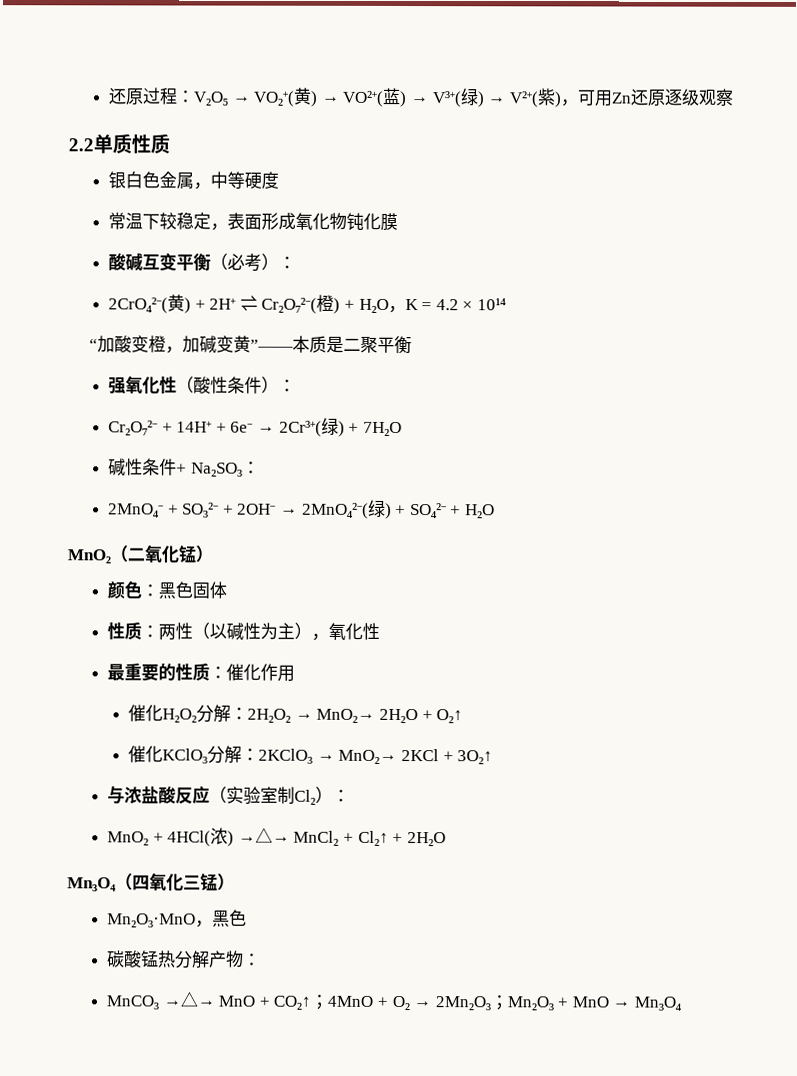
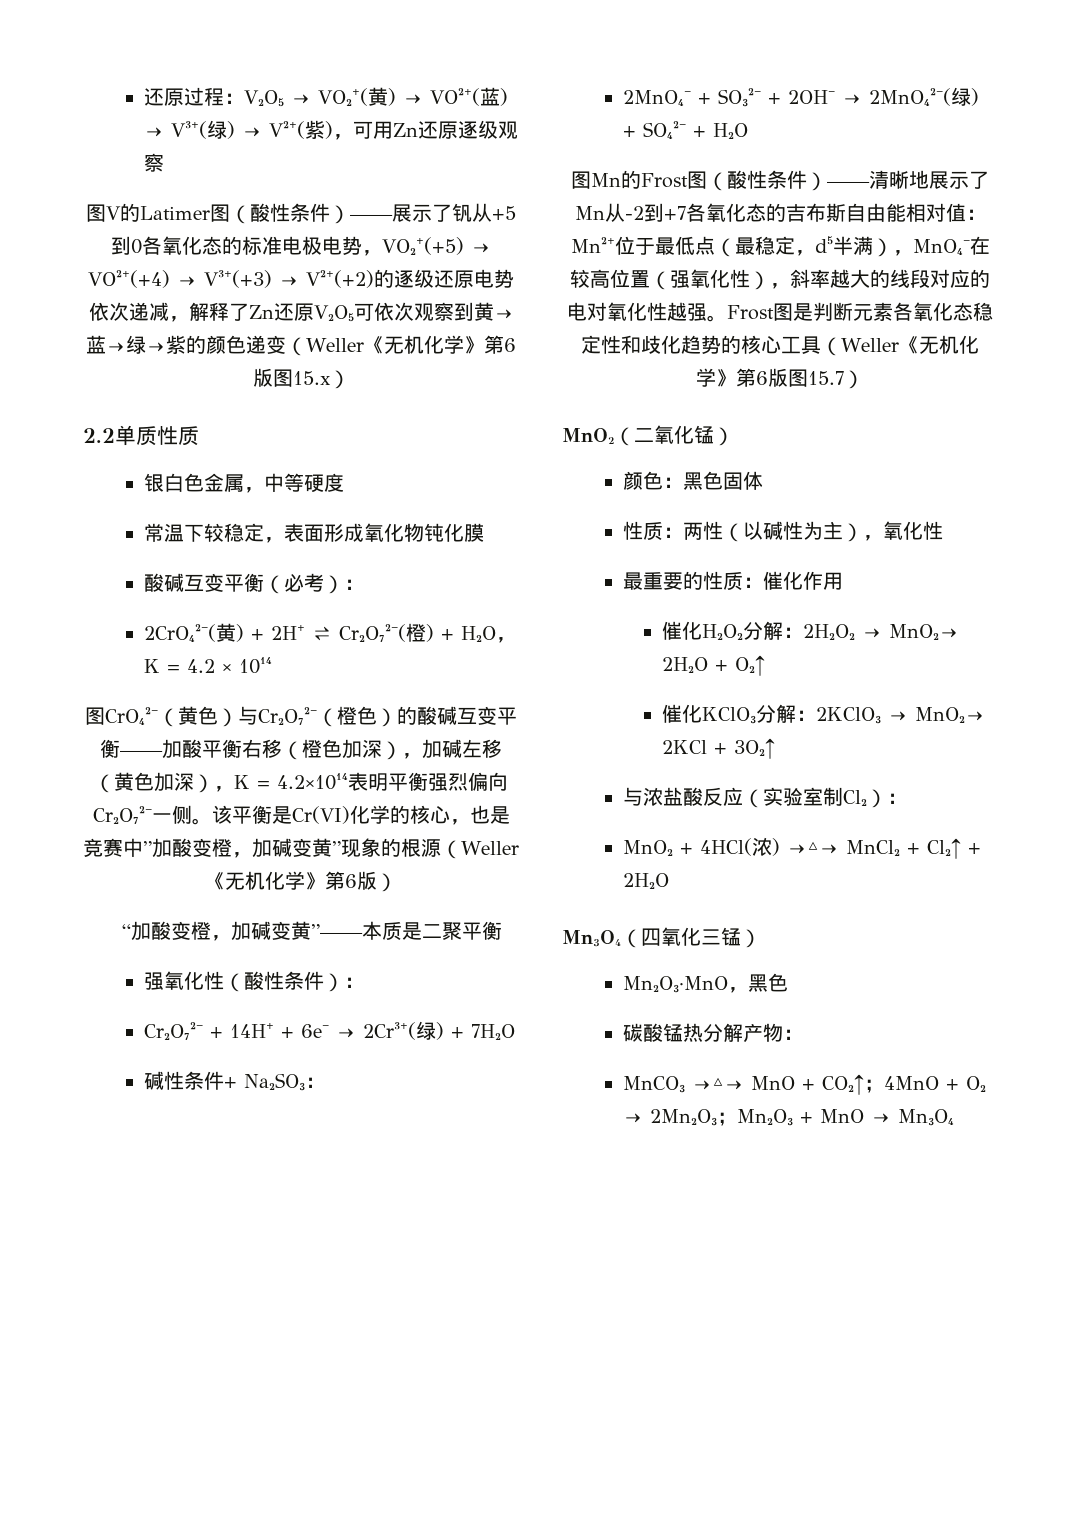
(734, 97) none -> [86,203,516,224] [111,236,491,256] [88,269,514,288] [88,302,514,322] [86,335,516,356] [252,368,350,389] // 图V的Latimer图（酸性条件）——展示了钒从+5到0各氧化态的标准电极电势，VO₂⁺(+5) → VO²⁺(+4) → V³⁺(+3) → V²⁺(+2)的逐级还原电势依次递减，解释了Zn还原V₂O₅可依次观察到黄→蓝→绿→紫的颜色递变（Weller《无机化学》第6版图15.x）
(506, 304) none -> [85,706,517,727] [100,739,502,760] [94,772,508,793] [92,805,510,825] [83,838,520,859] [205,871,397,892] // 图CrO₄²⁻（黄色）与Cr₂O₇²⁻（橙色）的酸碱互变平衡——加酸平衡右移（橙色加深），加碱左移（黄色加深），K = 4.2×10¹⁴表明平衡强烈偏向Cr₂O₇²⁻一侧。该平衡是Cr(VI)化学的核心，也是竞赛中”加酸变橙，加碱变黄”现象的根源（Weller《无机化学》第6版）
(495, 511) none -> [571,170,989,191] [574,203,986,222] [570,236,990,257] [570,269,990,290] [567,302,993,322] [581,335,979,356] [696,368,864,389] // 图Mn的Frost图（酸性条件）——清晰地展示了Mn从-2到+7各氧化态的吉布斯自由能相对值：Mn²⁺位于最低点（最稳定，d⁵半满），MnO₄⁻在较高位置（强氧化性），斜率越大的线段对应的电对氧化性越强。Frost图是判断元素各氧化态稳定性和歧化趋势的核心工具（Weller《无机化学》第6版图15.7）

